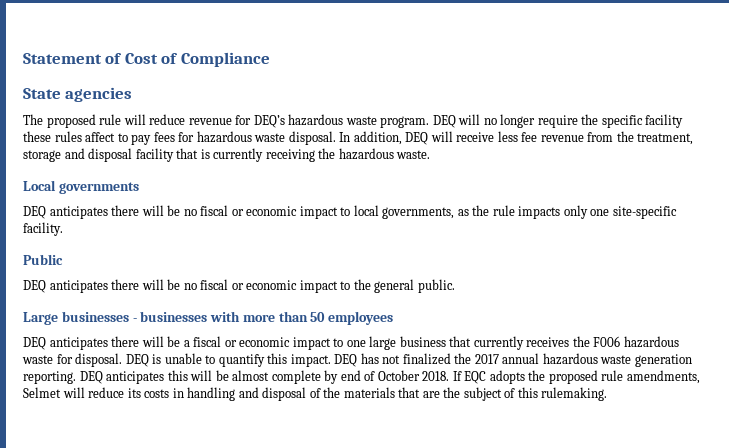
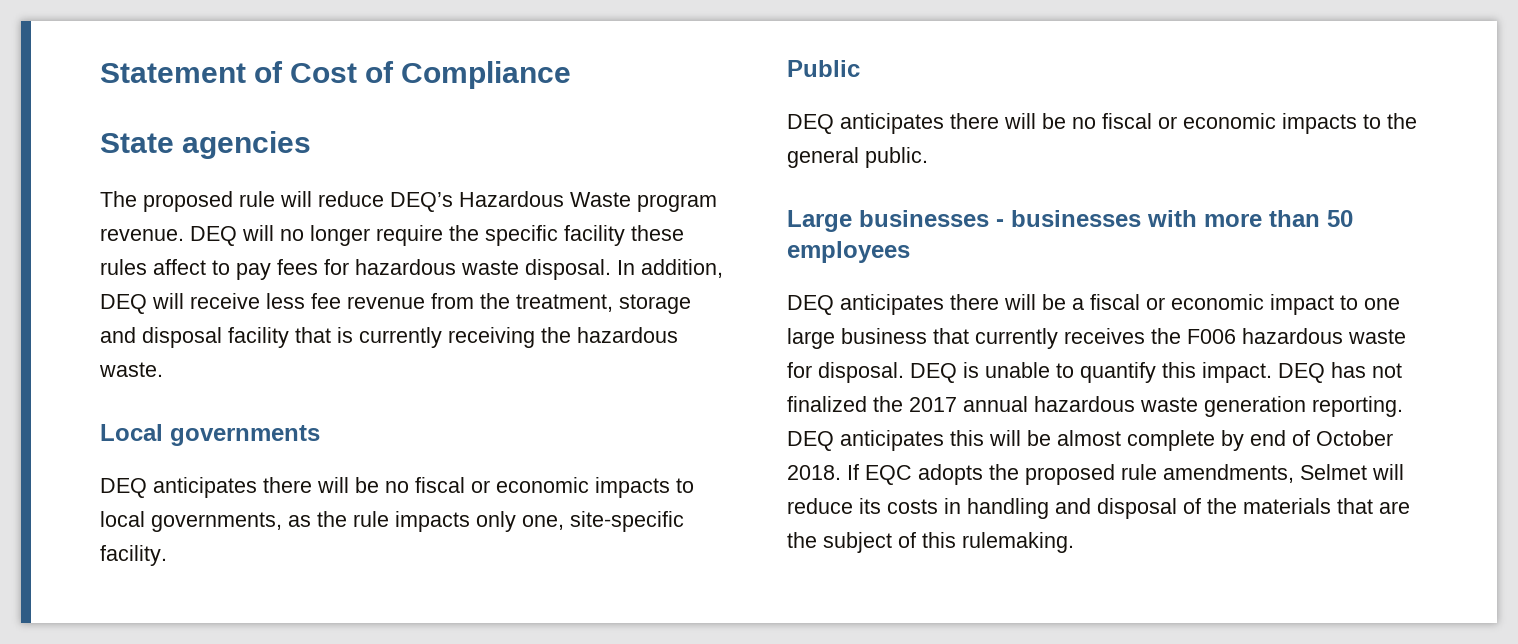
[188,114,430,128] revenue for DEQ’s hazardous waste program. -> [390,191,717,212] [100,228,184,241] DEQ’s Hazardous Waste program revenue.
[299,206,338,219] impact -> [595,477,670,498] impacts
[590,209,610,216] one -> [522,515,564,530] one,
[299,280,338,293] impact -> [1282,113,1357,134] impacts

